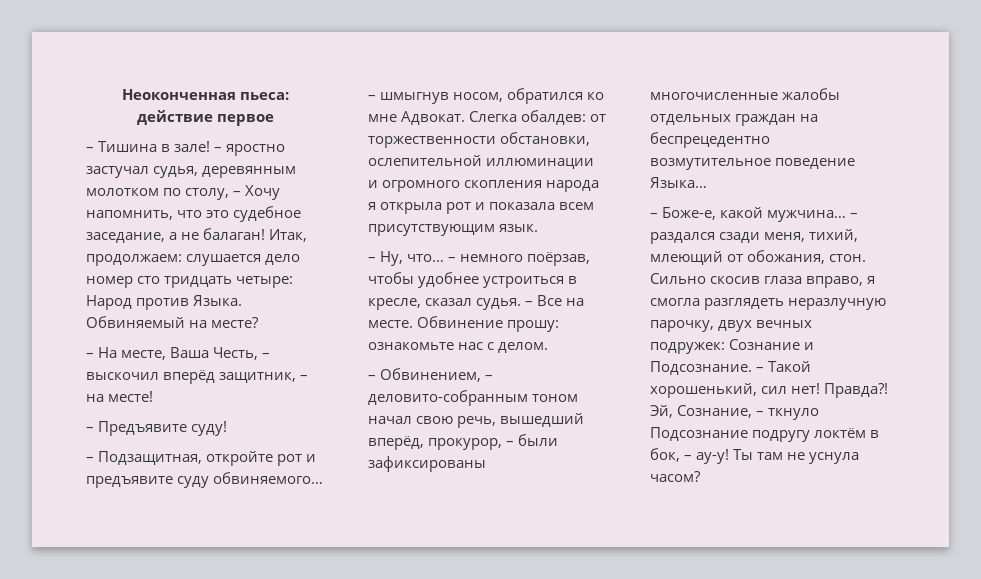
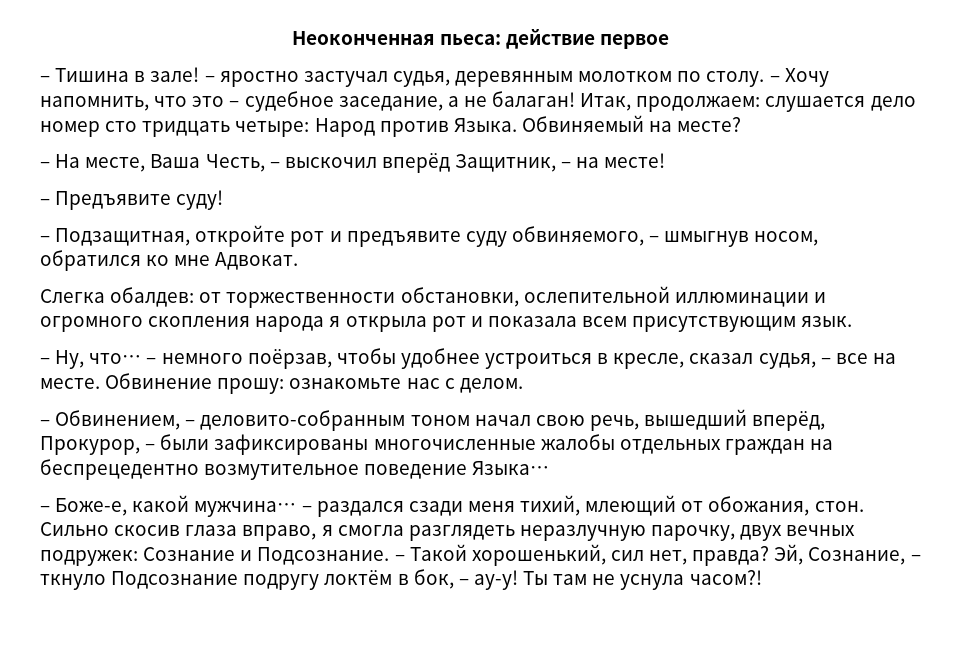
[185,188,230,200] столу, -> [706,71,765,87] столу.
(230, 214) none -> [229,101,240,107] –
[219,372,297,383] защитник, -> [455,154,557,172] Защитник,
[213,472,324,484] обвиняемого… -> [511,226,644,246] обвиняемого,
(466, 118) none -> (299, 261) //
[476,295,563,310] судья. – Все -> [758,353,868,369] судья, – все
[428,438,503,450] прокурор, -> [40,436,140,455] Прокурор,
[764,232,806,242] меня, -> [467,501,515,512] меня
[791,383,889,398] нет! Правда?! -> [649,546,770,566] нет, правда?
[650,471,701,482] часом? -> [689,570,762,585] часом?!

